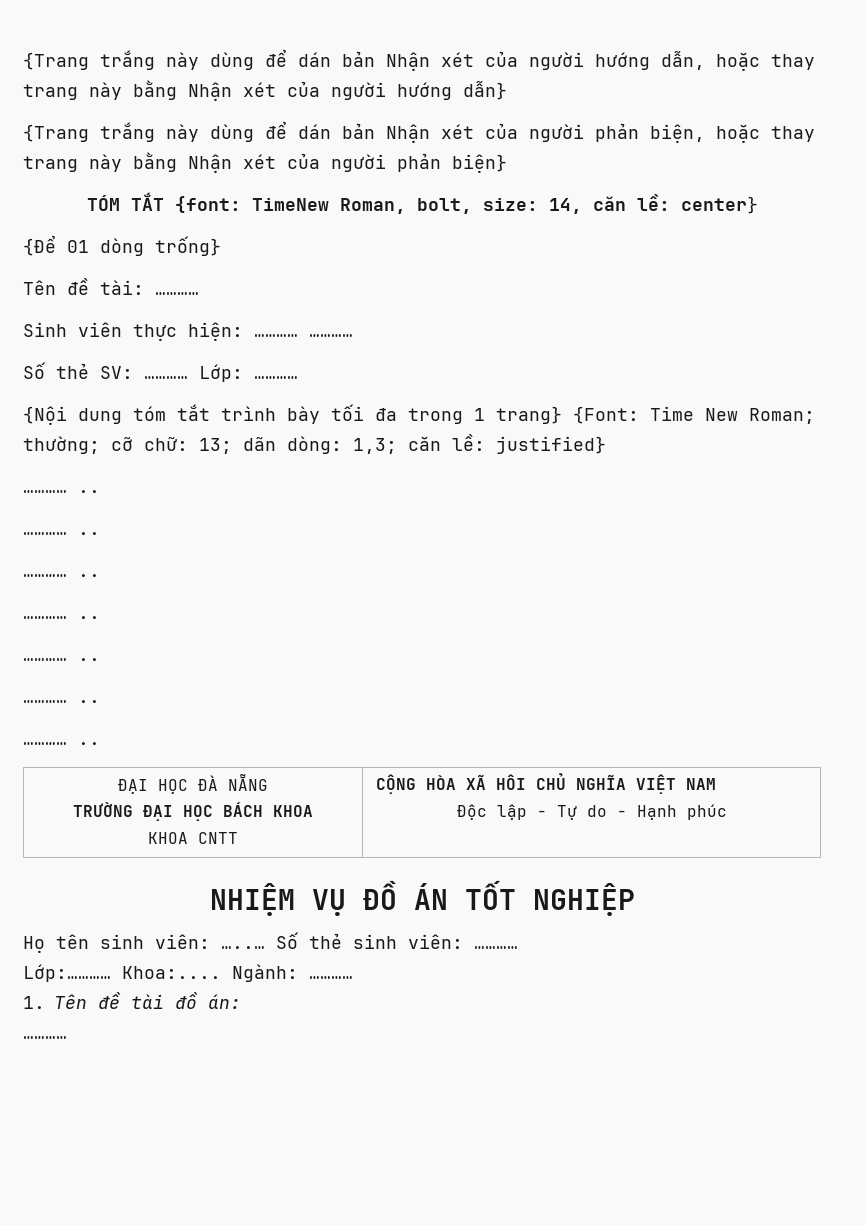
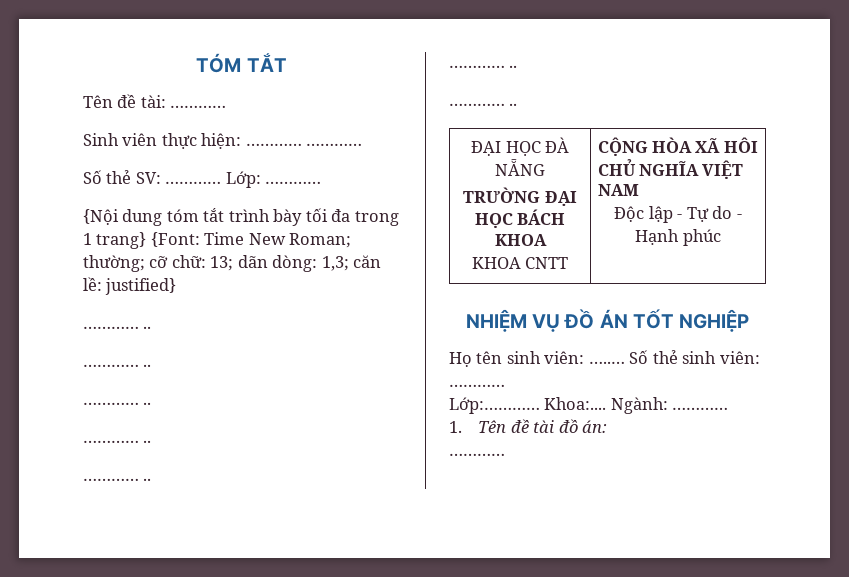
[23,49,815,71] [23,80,507,101] [23,121,815,143] [23,152,507,173] [86,192,758,214] [23,235,221,256] {Trang trắng này dùng để dán bản Nhận xét của người hướng dẫn, hoặc thay trang này bằng Nhận xét của người hướng dẫn} // {Trang trắng này dùng để dán bản Nhận xét của người phản biện, hoặc thay trang này bằng Nhận xét của người phản biện} // TÓM TẮT {font: TimeNew Roman, bolt, size: 14, căn lề: center} // {Để 01 dòng trống} -> [196,53,287,73] TÓM TẮT

